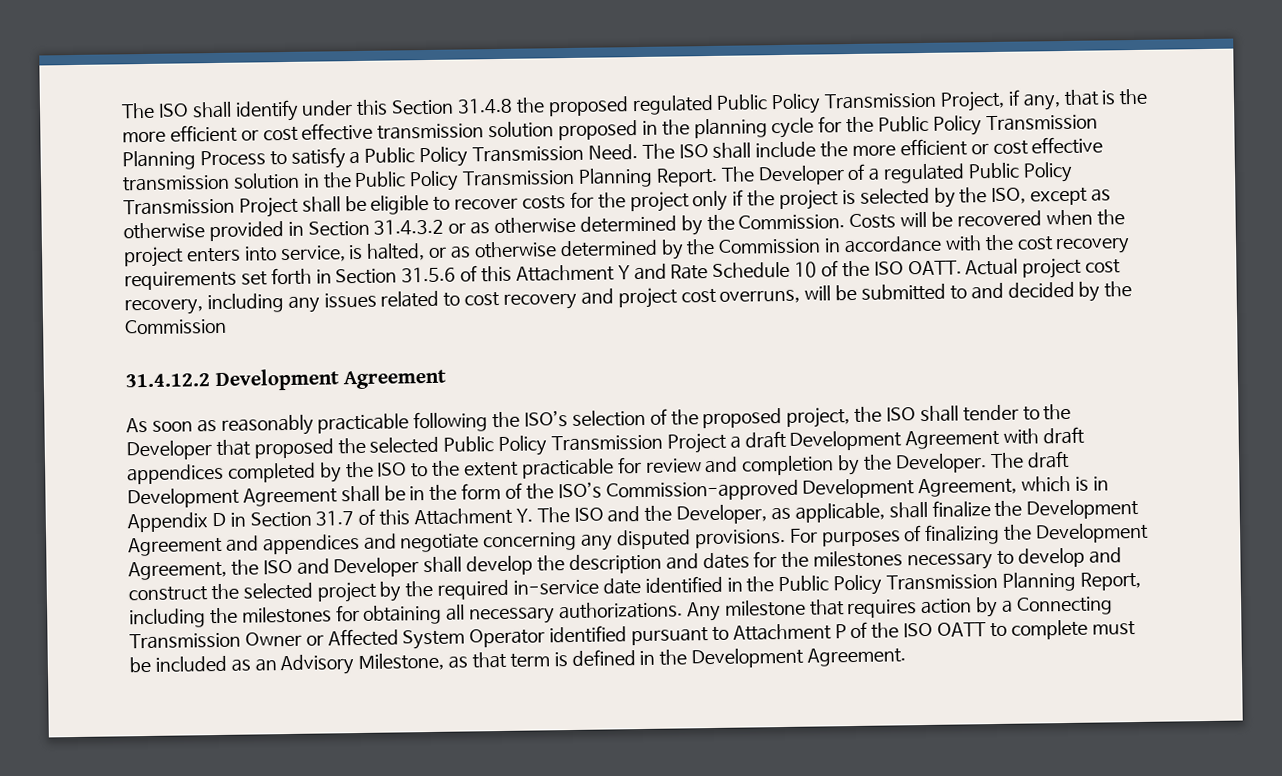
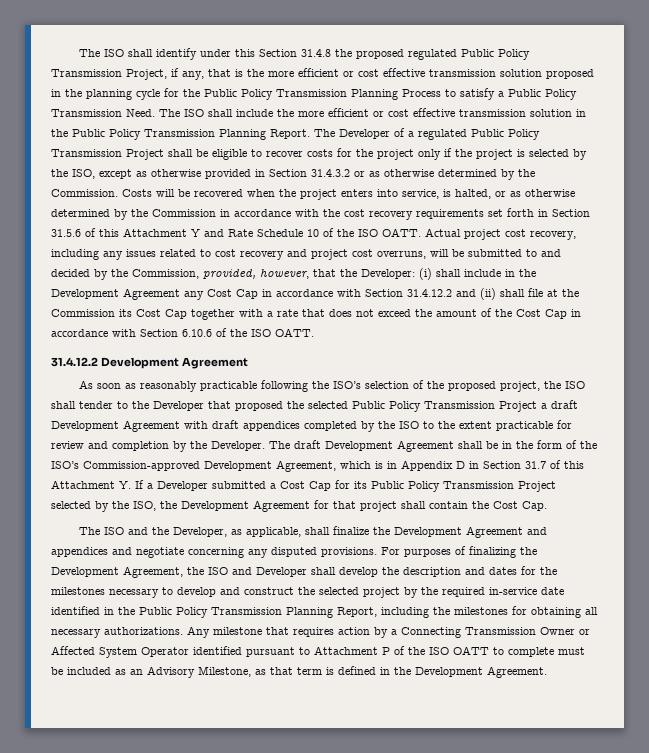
[124,318,227,335] Commission -> [132,268,536,280] [51,288,579,300] [51,308,581,320] [51,328,314,337] Commission, provided, however, that the Developer: (i) shall include in the Development Agreement any Cost Cap in accordance with Section 31.4.12.2 and (ii) shall file at the Commission its Cost Cap together with a rate that does not exceed the amount of the Cost Cap in accordance with Section 6.10.6 of the ISO OATT.
(533, 515) none -> [135,480,556,492] [51,500,547,512] If a Developer submitted a Cost Cap for its Public Policy Transmission Project selected by the ISO, the Development Agreement for that project shall contain the Cost Cap. //

